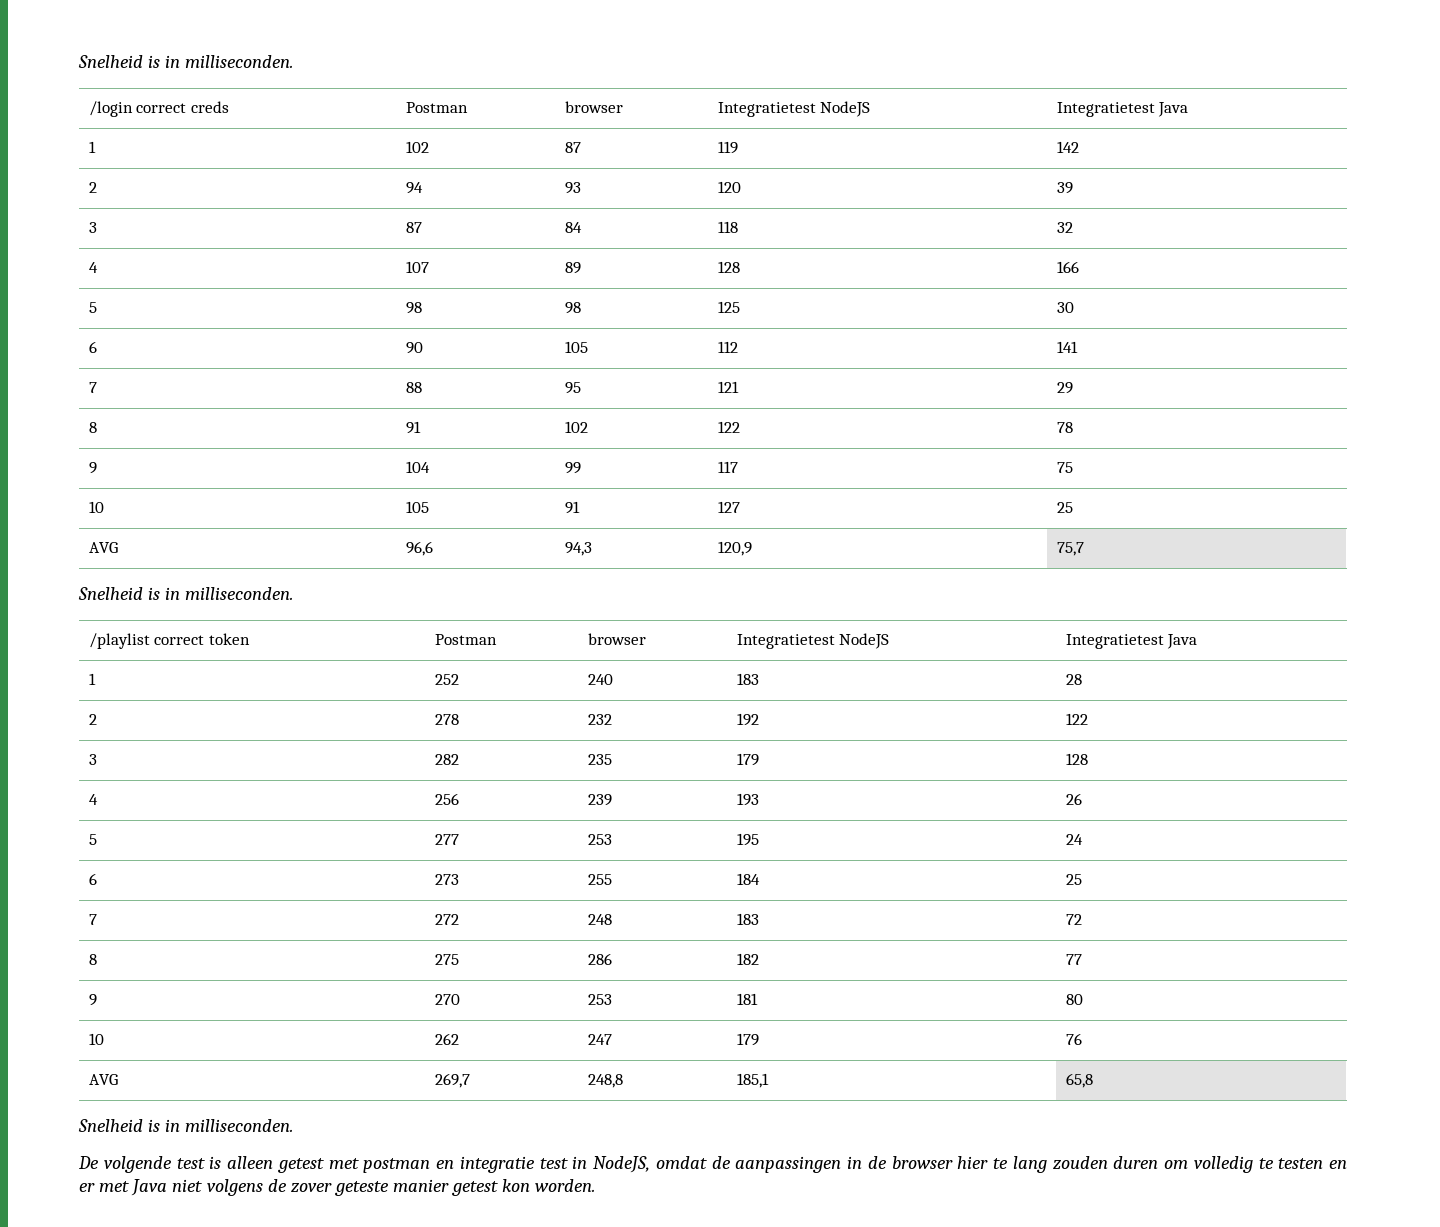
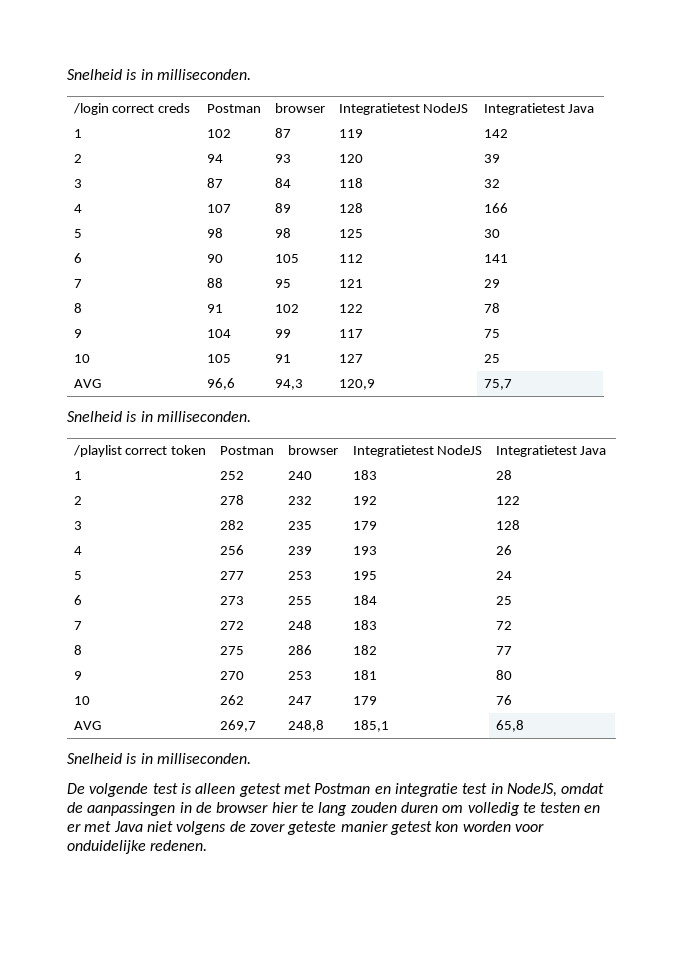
[363,1158,431,1173] postman -> [314,783,371,794] Postman
[535,1179,596,1192] worden. -> [462,821,544,832] [67,840,208,854] worden voor onduidelijke redenen.

